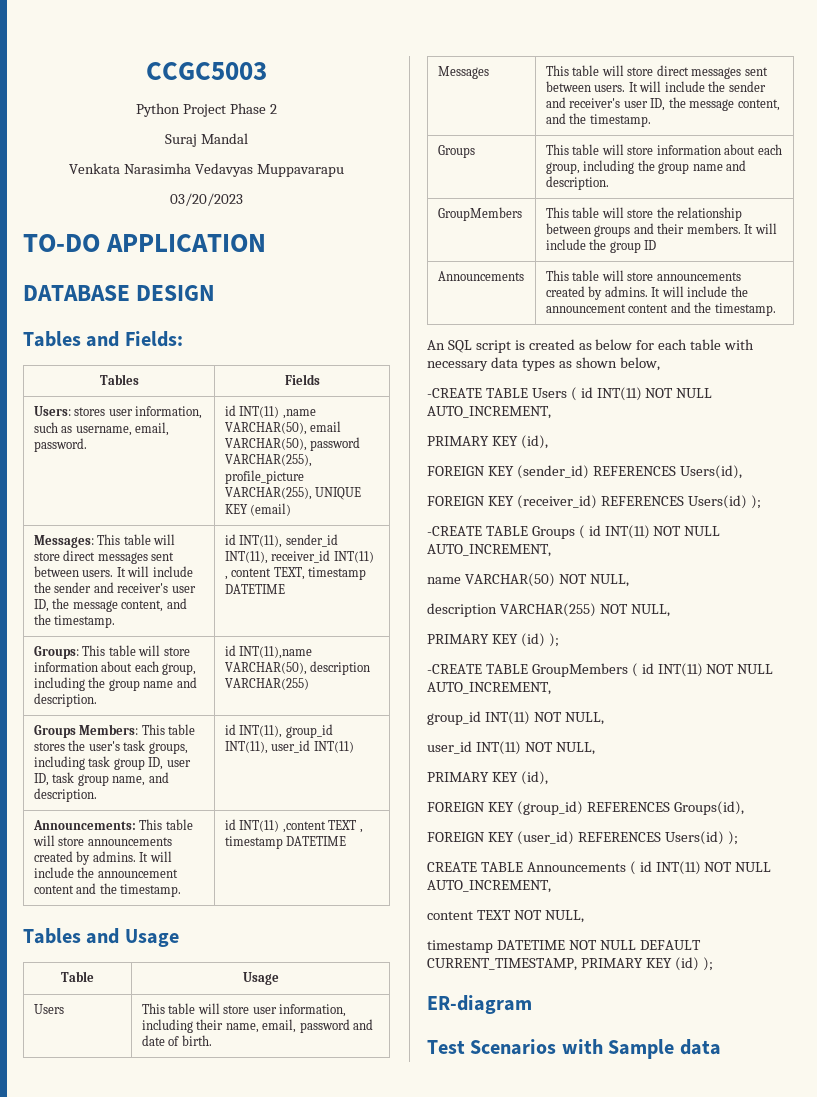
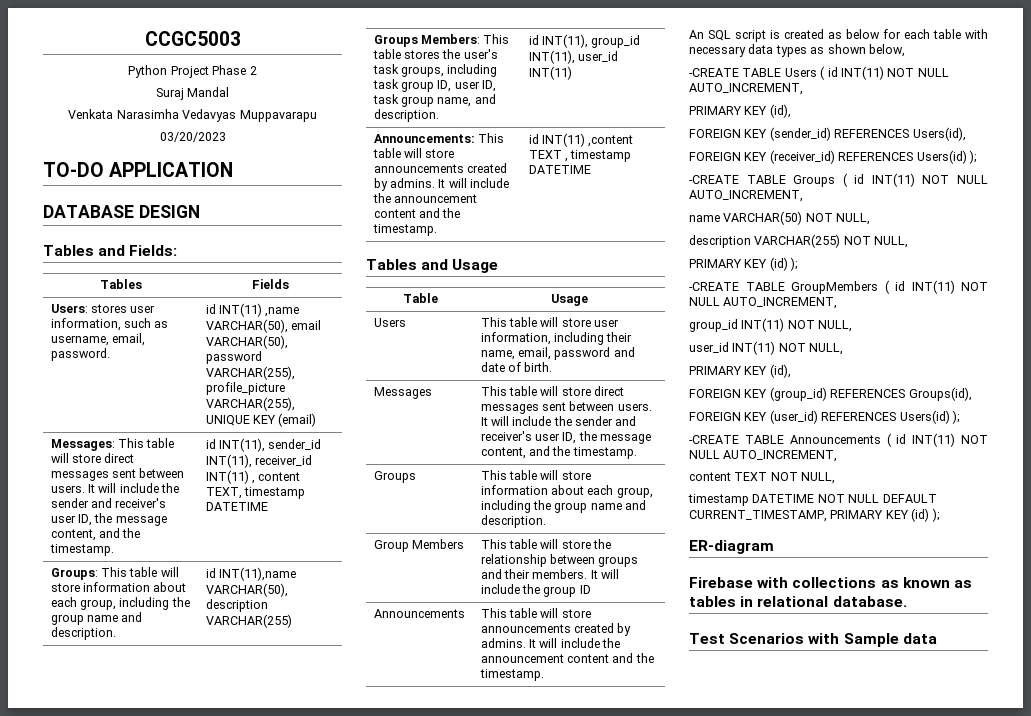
[437,207,522,221] GroupMembers -> [373,539,464,552] Group Members
[427,862,477,872] CREATE -> [689,435,739,444] -CREATE
(532, 1004) none -> [689,577,972,588] [689,596,907,607] // Firebase with collections as known as tables in relational database.

